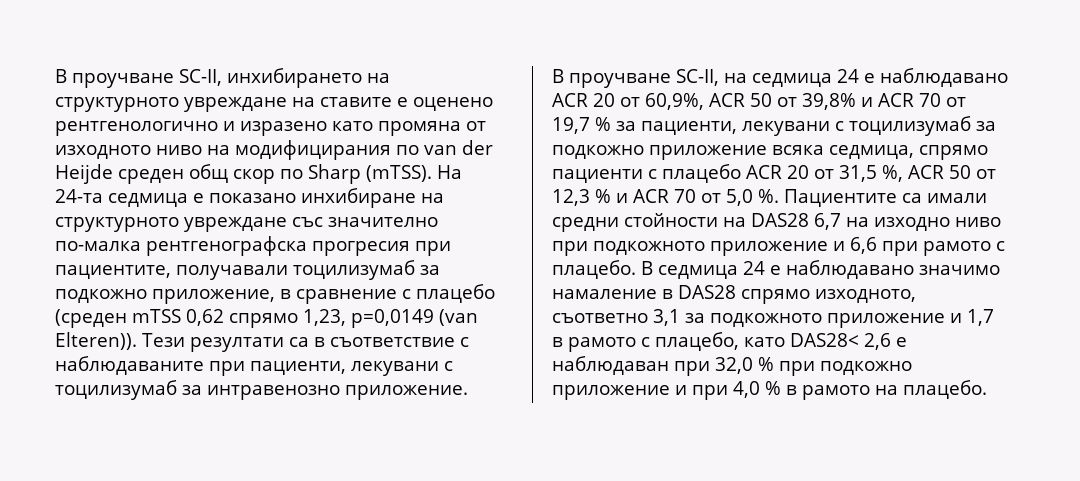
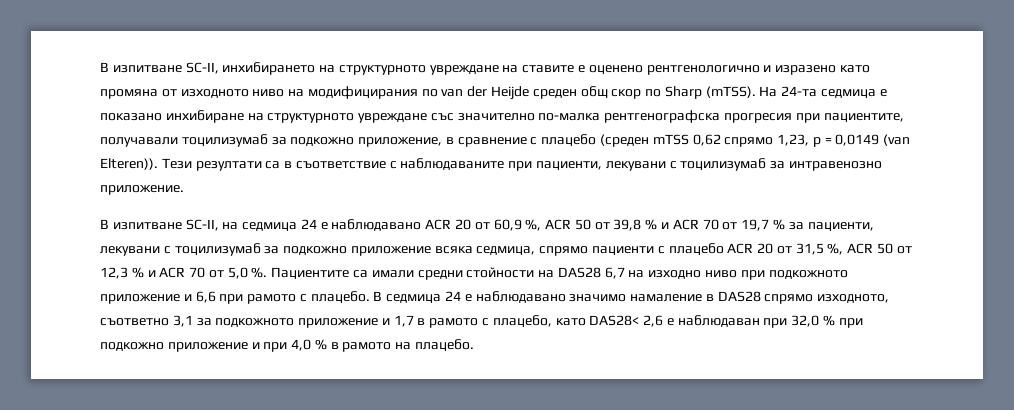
[55,69,174,88] В проучване -> [100,62,182,73] В изпитване
[351,309,434,328] p=0,0149 -> [812,134,880,147] p = 0,0149
[569,73,671,88] проучване -> [112,222,182,230] изпитване
[645,93,856,110] 60,9%, ACR 50 от 39,8% -> [493,219,658,231] 60,9 %, ACR 50 от 39,8 %

